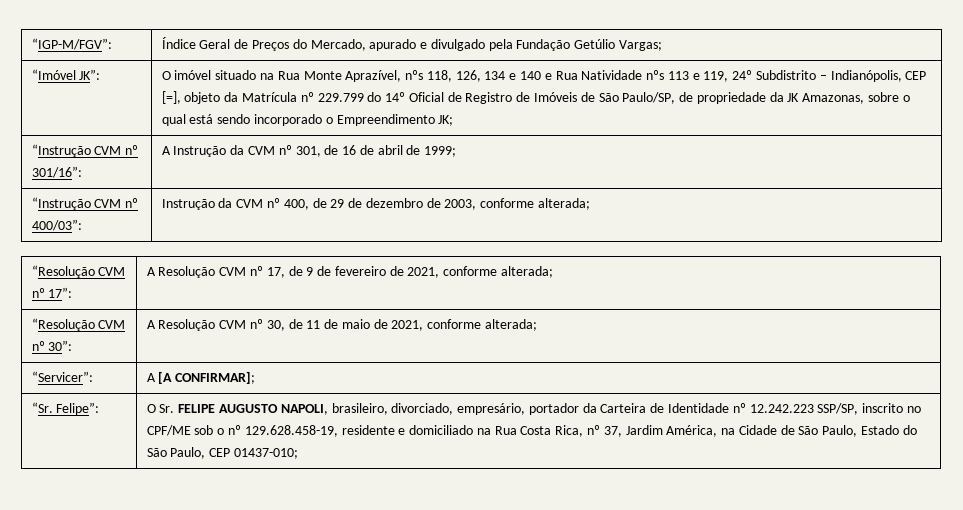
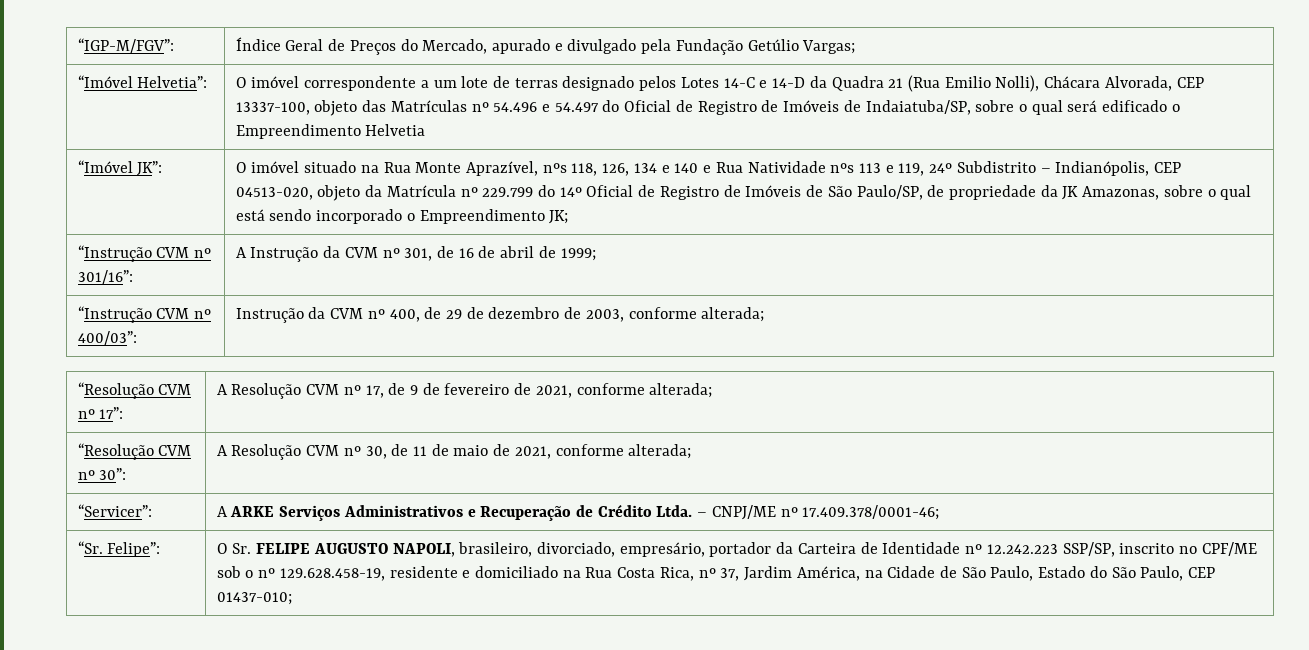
(662, 45) none -> [77,75,208,88] [235,75,1204,92] [235,100,1180,116] [235,124,426,139] // “Imóvel Helvetia”: | O imóvel correspondente a um lote de terras designado pelos Lotes 14-C e 14-D da Quadra 21 (Rua Emilio Nolli), Chácara Alvorada, CEP 13337-100, objeto das Matrículas nº 54.496 e 54.497 do Oficial de Registro de Imóveis de Indaiatuba/SP, sobre o qual será edificado o Empreendimento Helvetia
[161,91,181,104] [=], -> [235,187,313,200] 04513-020,
[158,371,256,384] [A CONFIRMAR]; -> [230,504,940,521] ARKE Serviços Administrativos e Recuperação de Crédito Ltda. – CNPJ/ME nº 17.409.378/0001-46;

